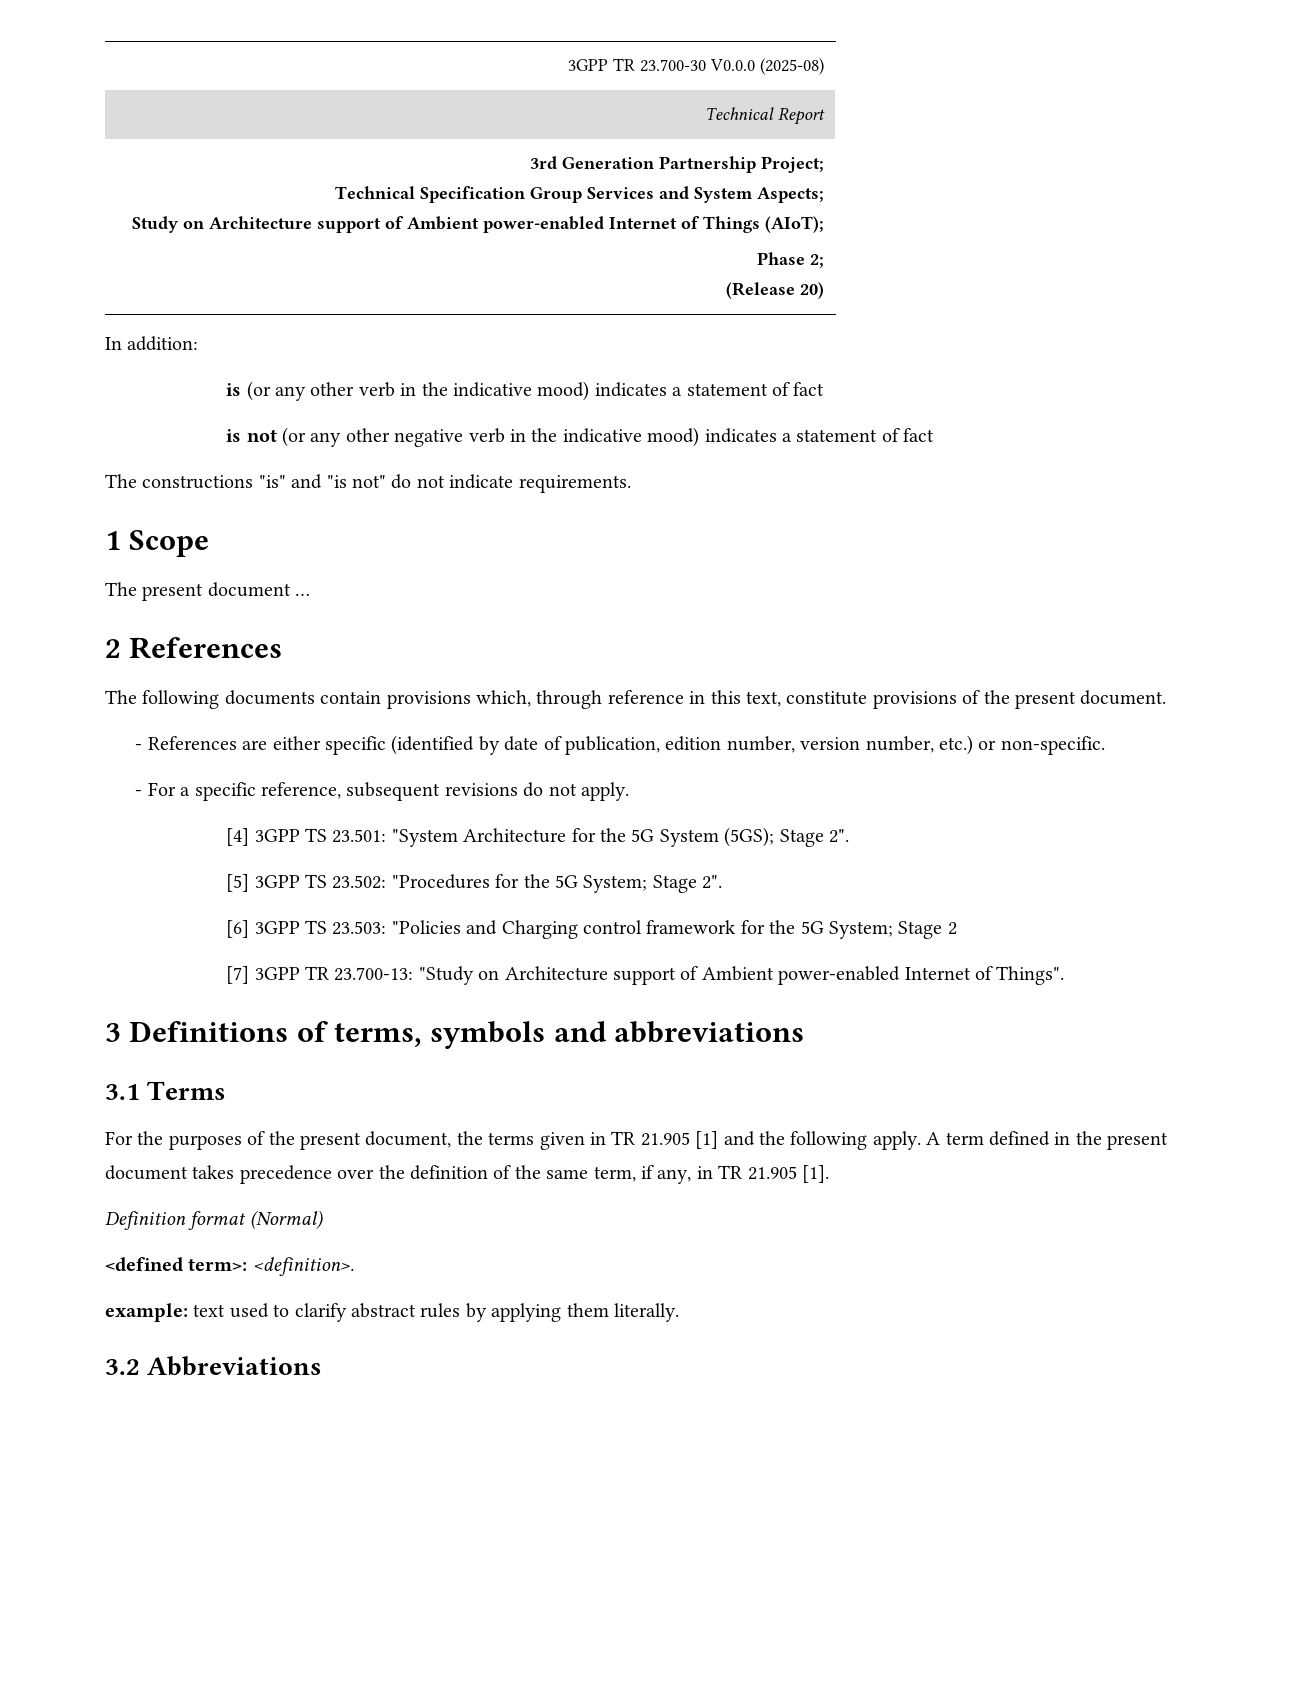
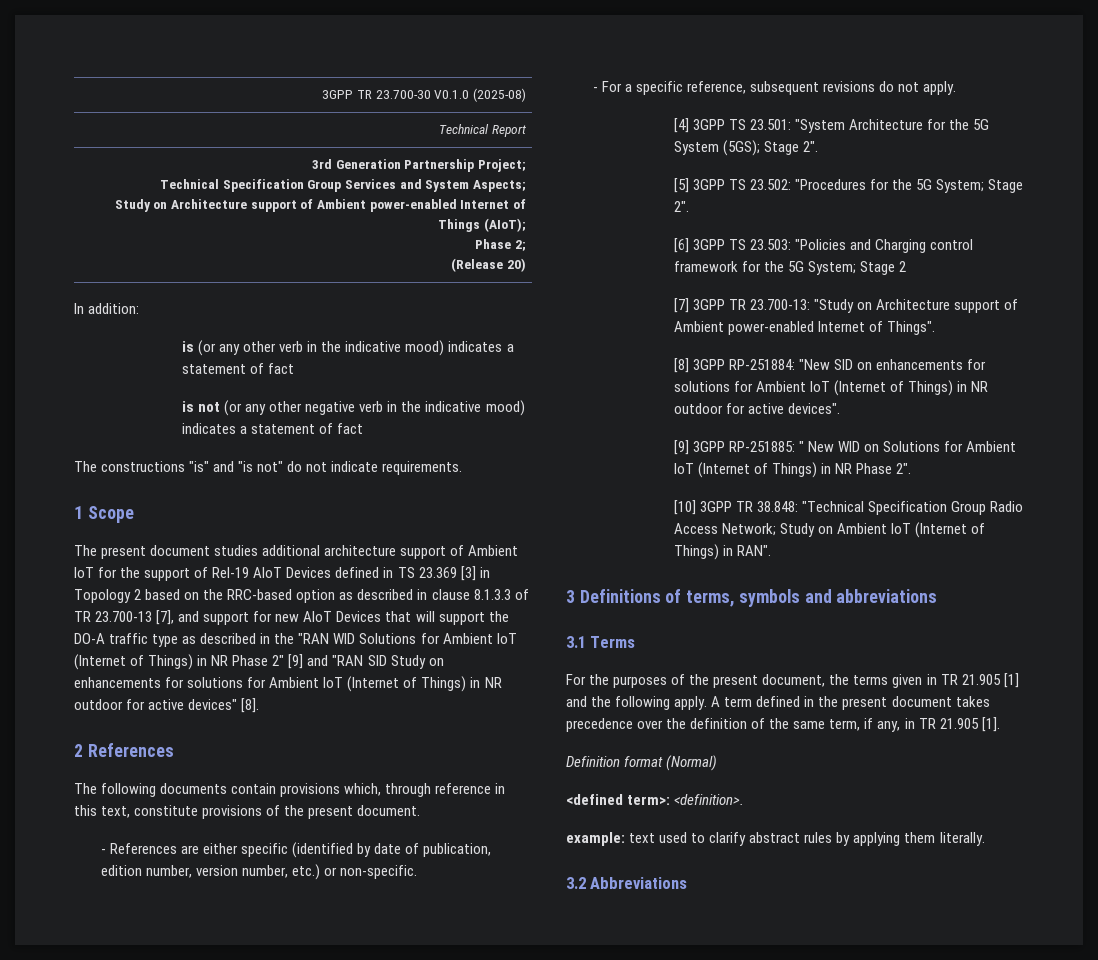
[709,59,755,71] V0.0.0 -> [434,90,470,99] V0.1.0
[295,593,311,596] … -> [214,545,519,559] [74,566,490,581] [74,589,529,603] [74,610,509,625] [74,633,517,647] [74,654,444,670] [74,676,502,692] [74,698,260,713] studies additional architecture support of Ambient IoT for the support of Rel-19 AIoT Devices defined in TS 23.369 [3] in Topology 2 based on the RRC-based option as described in clause 8.1.3.3 of TR 23.700-13 [7], and support for new AIoT Devices that will support the DO-A traffic type as described in the "RAN WID Solutions for Ambient IoT (Internet of Things) in NR Phase 2" [9] and "RAN SID Study on enhancements for solutions for Ambient IoT (Internet of Things) in NR outdoor for active devices" [8].
(1065, 975) none -> [674,358,987,373] [674,380,989,396] [674,403,841,414] [674,440,1017,455] [674,462,912,478] [674,500,1024,515] [674,522,986,538] [674,544,772,560] // [8] 3GPP RP-251884: "New SID on enhancements for solutions for Ambient IoT (Internet of Things) in NR outdoor for active devices". // [9] 3GPP RP-251885: " New WID on Solutions for Ambient IoT (Internet of Things) in NR Phase 2". // [10] 3GPP TR 38.848: "Technical Specification Group Radio Access Network; Study on Ambient IoT (Internet of Things) in RAN".

